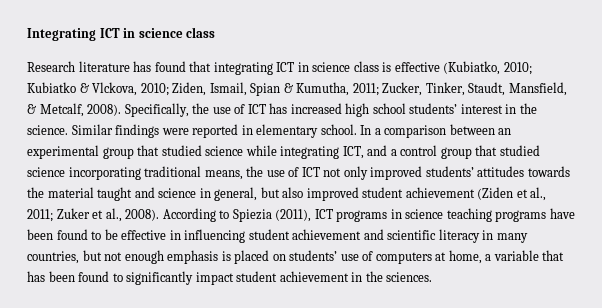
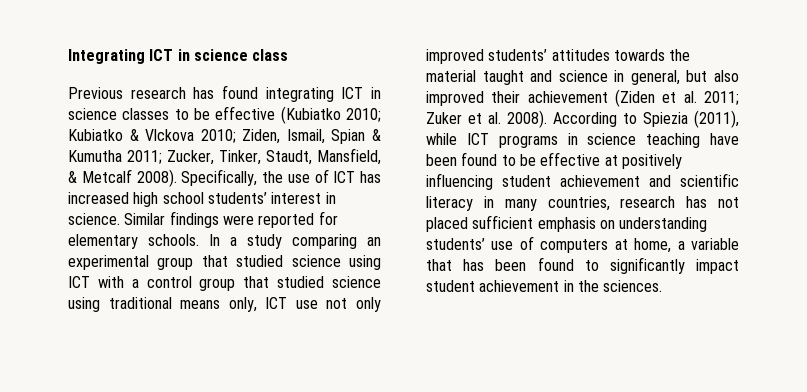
[27,61,130,72] Research literature -> [68,87,186,99] Previous research
[189,61,212,72] that -> (258, 92) none
[353,61,501,75] class is effective (Kubiatko, -> [122,106,341,124] classes to be effective (Kubiatko
[92,82,138,96] Vlckova, -> [145,129,195,141] Vlckova
[296,82,350,96] Kumutha, -> [68,150,122,162] Kumutha
[39,103,84,117] Metcalf, -> [81,169,132,183] Metcalf
[519,103,537,114] the -> (336, 198) none
[241,124,495,138] in elementary school. In a comparison between -> [318,211,338,225] [68,234,357,249] for elementary schools. In a study comparing
[245,145,388,159] while integrating ICT, and -> [349,255,381,270] [68,276,124,288] using ICT with
[68,166,320,180] incorporating traditional means, the use of ICT -> [68,297,318,312] using traditional means only, ICT use
[362,187,404,198] student -> [491,91,521,103] their
[530,187,547,201] al., -> [683,91,697,103] al.
[105,208,122,222] al., -> [488,112,501,124] al.
(312, 215) none -> [426,133,457,145] while
[495,210,547,222] programs -> (701, 140) none
[169,230,181,240] in -> [604,154,682,169] at positively
[82,250,286,264] but not enough emphasis is placed on -> [620,196,739,208] [426,215,708,232] research has not placed sufficient emphasis on understanding

